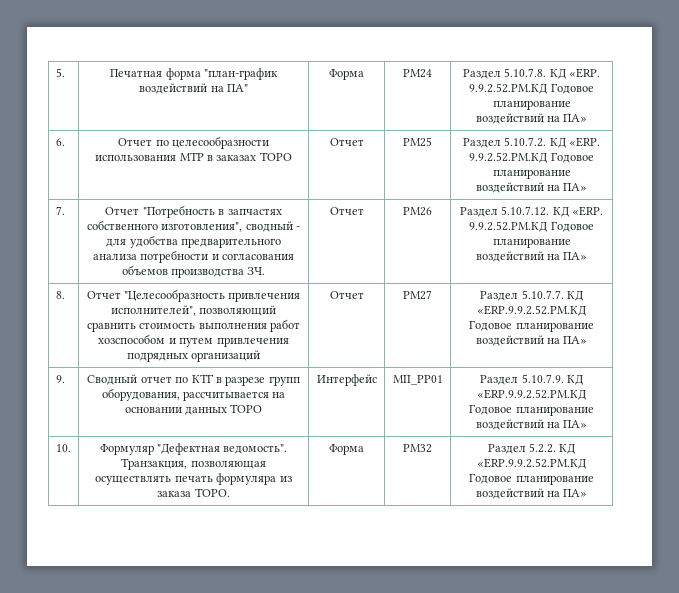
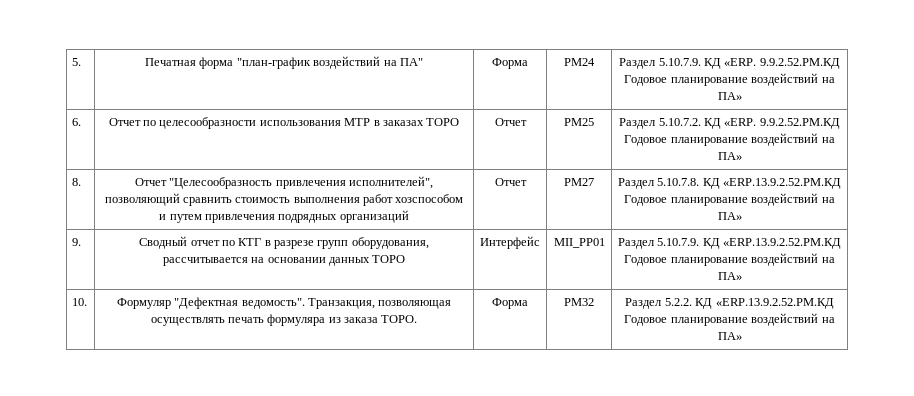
[504,68,547,77] 5.10.7.8. -> [658,58,701,66] 5.10.7.9.
[55,206,65,215] [105,205,282,218] [86,220,301,232] [106,235,281,248] [92,250,295,263] [121,265,266,278] [329,207,364,215] [403,207,432,216] [459,206,604,217] [469,221,594,232] [492,238,571,248] [475,251,588,262] // 7. | Отчет "Потребность в запчастях собственного изготовления", сводный - для удобства предварительного анализа потребности и согласования объемов производства ЗЧ. | Отчет | PM26 | Раздел 5.10.7.12. КД «ERP. 9.9.2.52.PM.КД Годовое планирование воздействий на ПА» -> (742, 156) none
[521,290,583,301] [477,305,586,316] 5.10.7.7. КД «ERP.9.9.2.52.PM.КД -> [657,178,842,189] 5.10.7.8. КД «ERP.13.9.2.52.PM.КД
[477,389,586,400] «ERP.9.9.2.52.PM.КД -> [723,238,842,249] «ERP.13.9.2.52.PM.КД
[477,458,586,469] «ERP.9.9.2.52.PM.КД -> [715,298,834,309] «ERP.13.9.2.52.PM.КД

